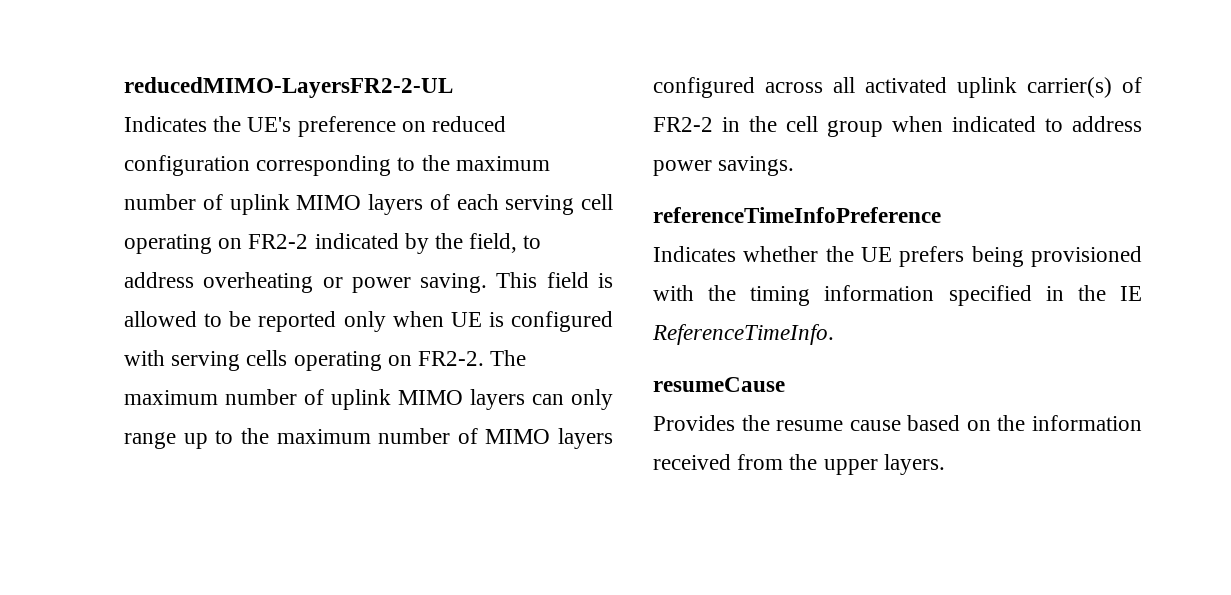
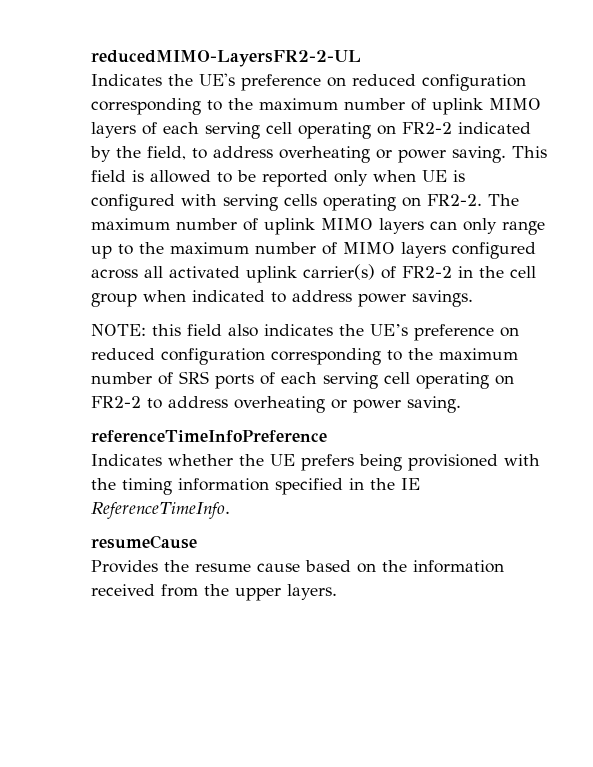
(795, 166) none -> [91,324,519,341] [91,348,518,365] [91,371,514,389] [91,396,461,413] // NOTE: this field also indicates the UE’s preference on reduced configuration corresponding to the maximum number of SRS ports of each serving cell operating on FR2-2 to address overheating or power saving.

